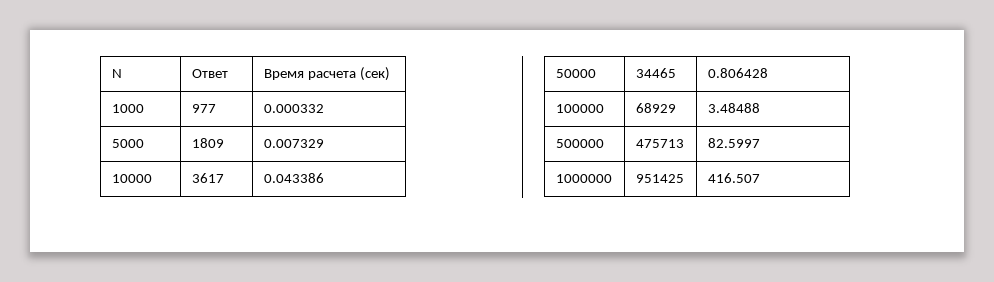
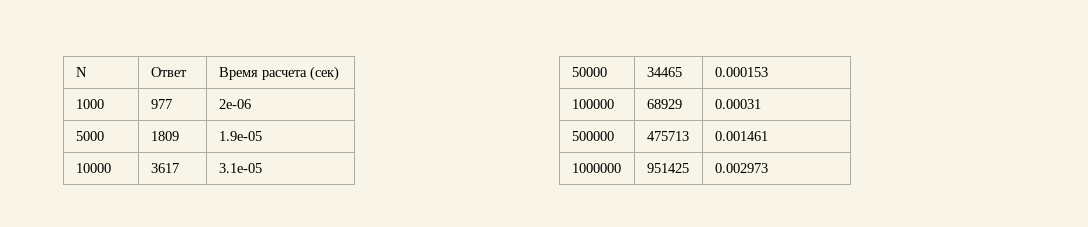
[263,104,324,113] 0.000332 -> [218,99,251,109] 2e-06
[263,139,324,148] 0.007329 -> [218,131,262,141] 1.9e-05
[263,173,324,183] 0.043386 -> [218,163,262,173] 3.1e-05
[707,68,768,78] 0.806428 -> [714,67,768,77] 0.000153
[707,103,760,113] 3.48488 -> [714,99,761,109] 0.00031
[707,138,760,148] 82.5997 -> [714,131,768,141] 0.001461
[707,173,760,183] 416.507 -> [714,163,768,173] 0.002973

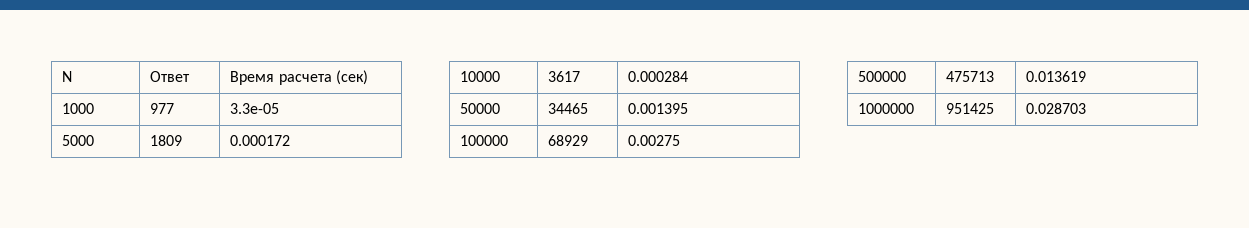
[218,99,251,109] 2e-06 -> [230,103,280,114] 3.3e-05
[218,131,262,141] 1.9e-05 -> [230,135,291,146] 0.000172
[218,163,262,173] 3.1e-05 -> [628,71,689,82] 0.000284
[714,67,768,77] 0.000153 -> [628,103,689,114] 0.001395
[714,99,761,109] 0.00031 -> [628,135,681,146] 0.00275
[714,131,768,141] 0.001461 -> [1026,71,1087,82] 0.013619
[714,163,768,173] 0.002973 -> [1026,103,1087,114] 0.028703

